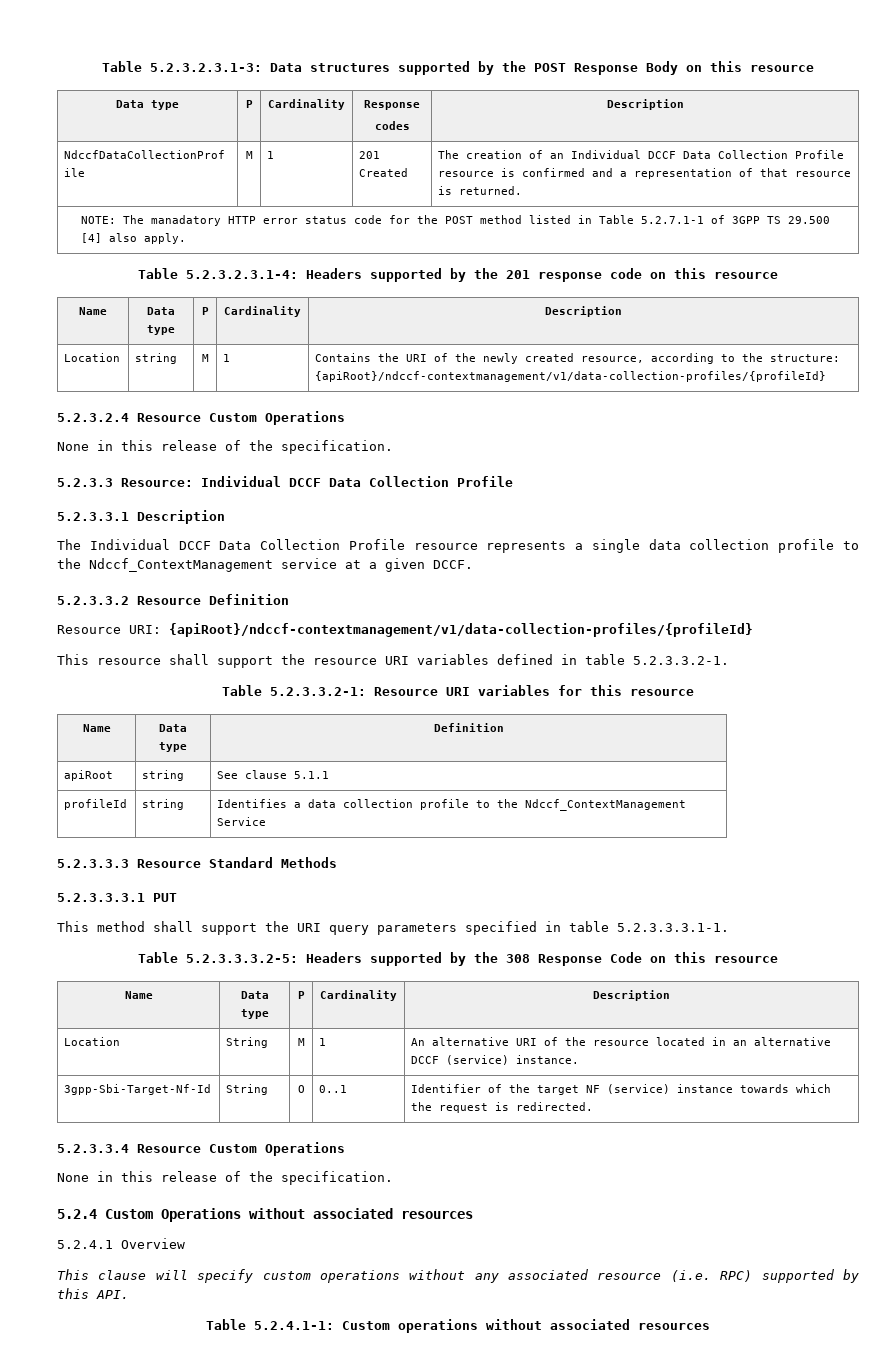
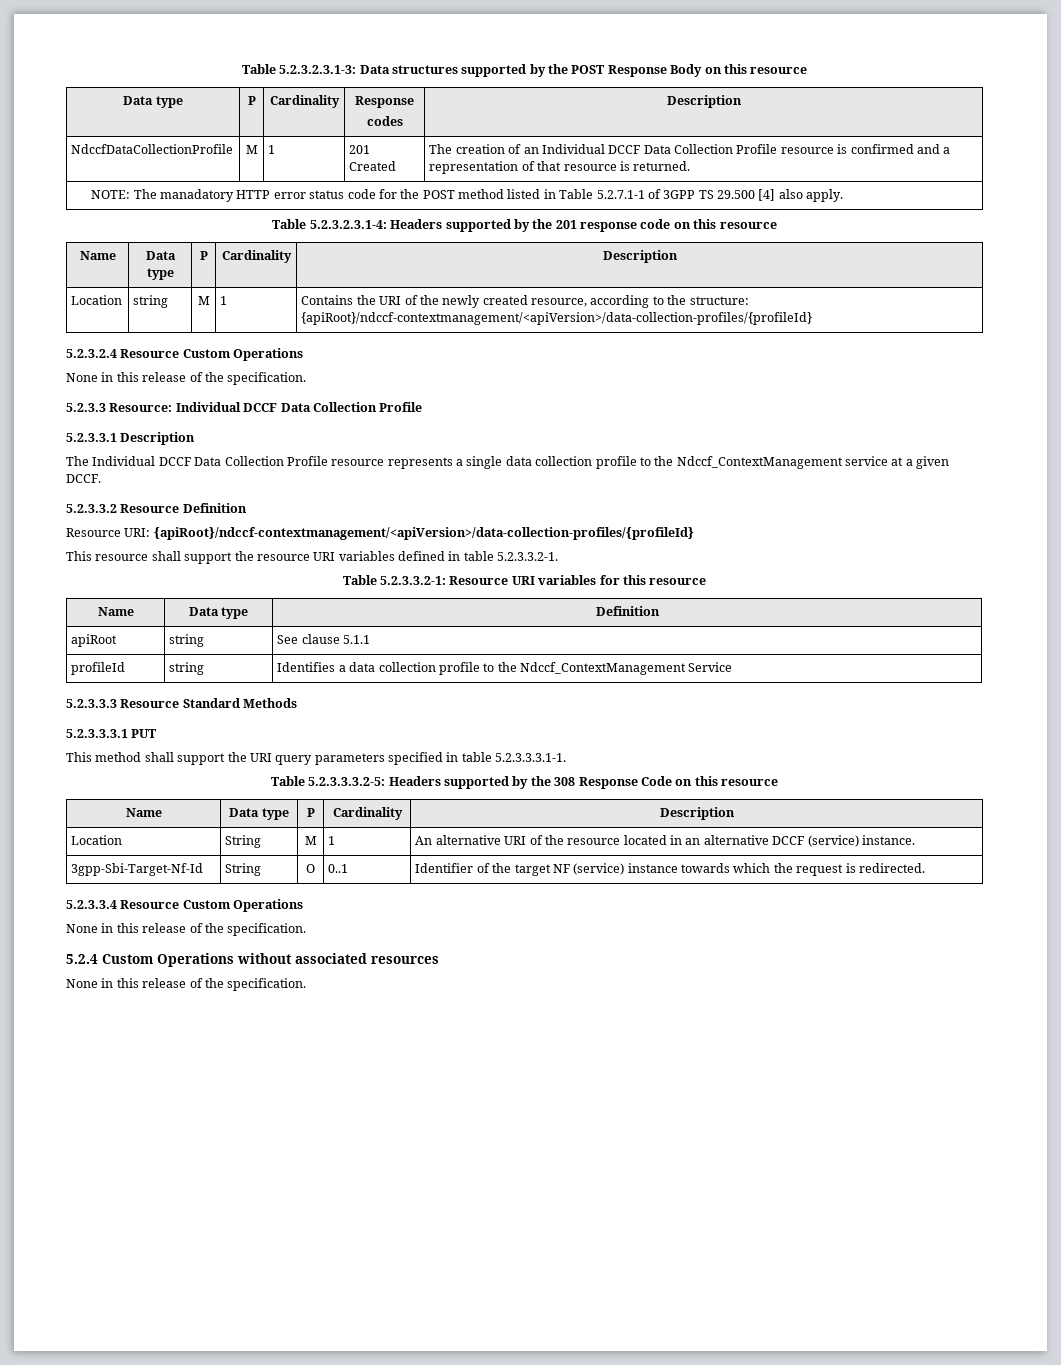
[315,371,827,382] {apiRoot}/ndccf-contextmanagement/v1/data-collection-profiles/{profileId} -> [301,312,813,325] {apiRoot}/ndccf-contextmanagement/<apiVersion>/data-collection-profiles/{profileId}
[169,623,753,637] {apiRoot}/ndccf-contextmanagement/v1/data-collection-profiles/{profileId} -> [153,527,694,540] {apiRoot}/ndccf-contextmanagement/<apiVersion>/data-collection-profiles/{profileId}
[57,1238,185,1249] [57,1269,859,1283] [57,1288,129,1299] [206,1319,710,1333] 5.2.4.1 Overview // This clause will specify custom operations without any associated resource (i.e. RPC) supported by this API. // Table 5.2.4.1-1: Custom operations without associated resources -> [66,978,307,991] None in this release of the specification.

